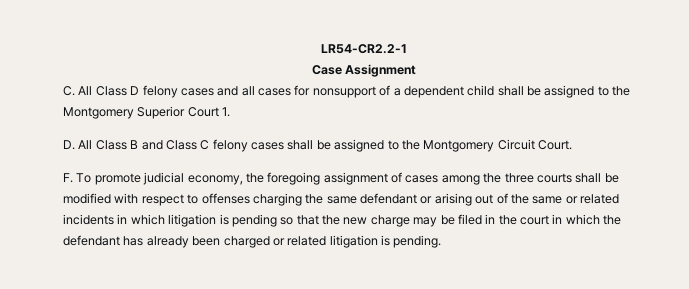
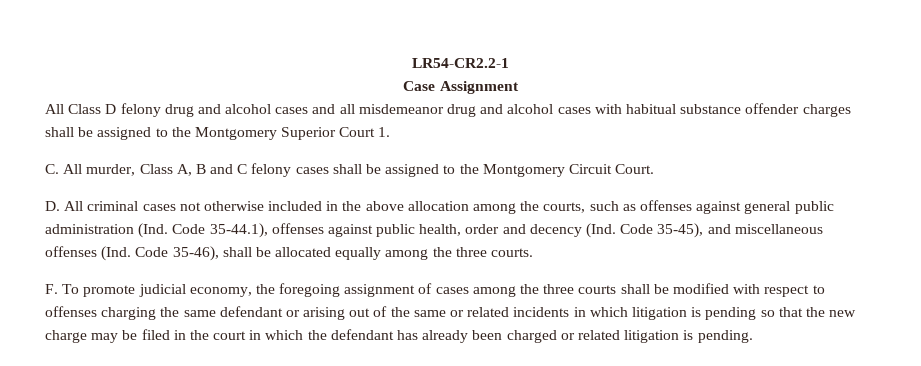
[63,86,75,96] C. -> (519, 87) none
[180,85,495,98] cases and all cases for nonsupport of a dependent child -> [164,103,851,117] drug and alcohol cases and all misdemeanor drug and alcohol cases with habitual substance offender charges
[63,140,127,150] D. All Class -> [45,164,192,176] C. All murder, Class A,
[165,140,197,150] Class -> (234, 169) none
(572, 145) none -> [45,200,834,214] [45,223,823,238] [45,246,534,261] // D. All criminal cases not otherwise included in the above allocation among the courts, such as offenses against general public administration (Ind. Code 35-44.1), offenses against public health, order and decency (Ind. Code 35-45), and miscellaneous offenses (Ind. Code 35-46), shall be allocated equally among the three courts.

